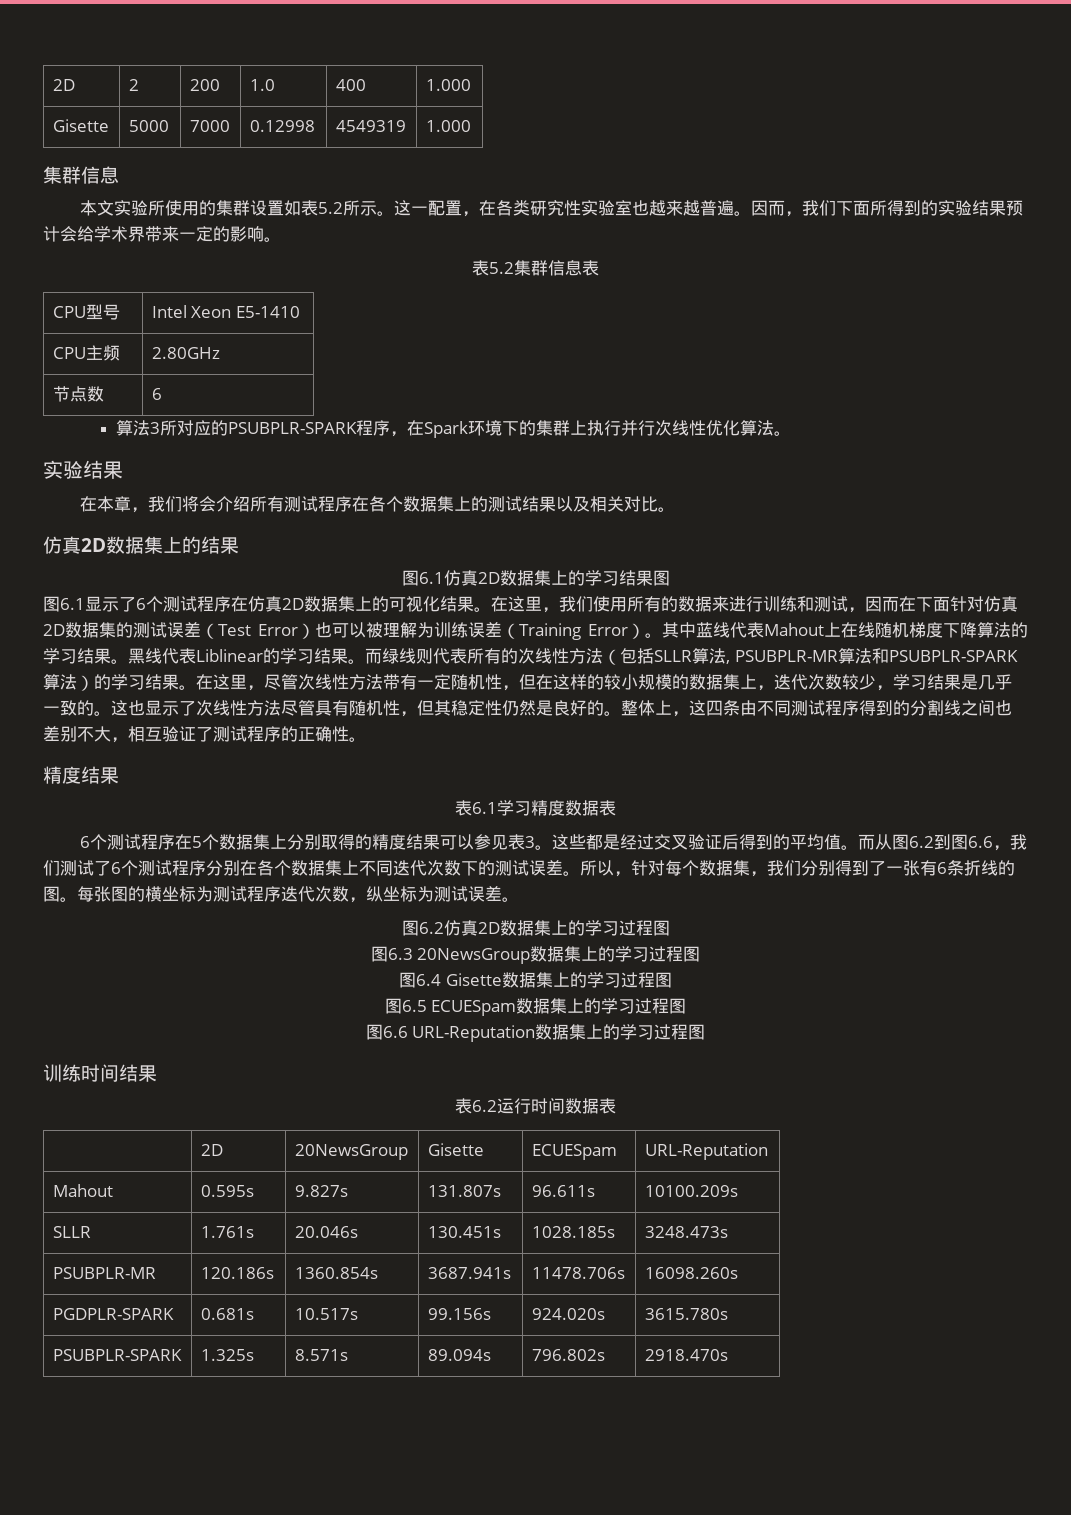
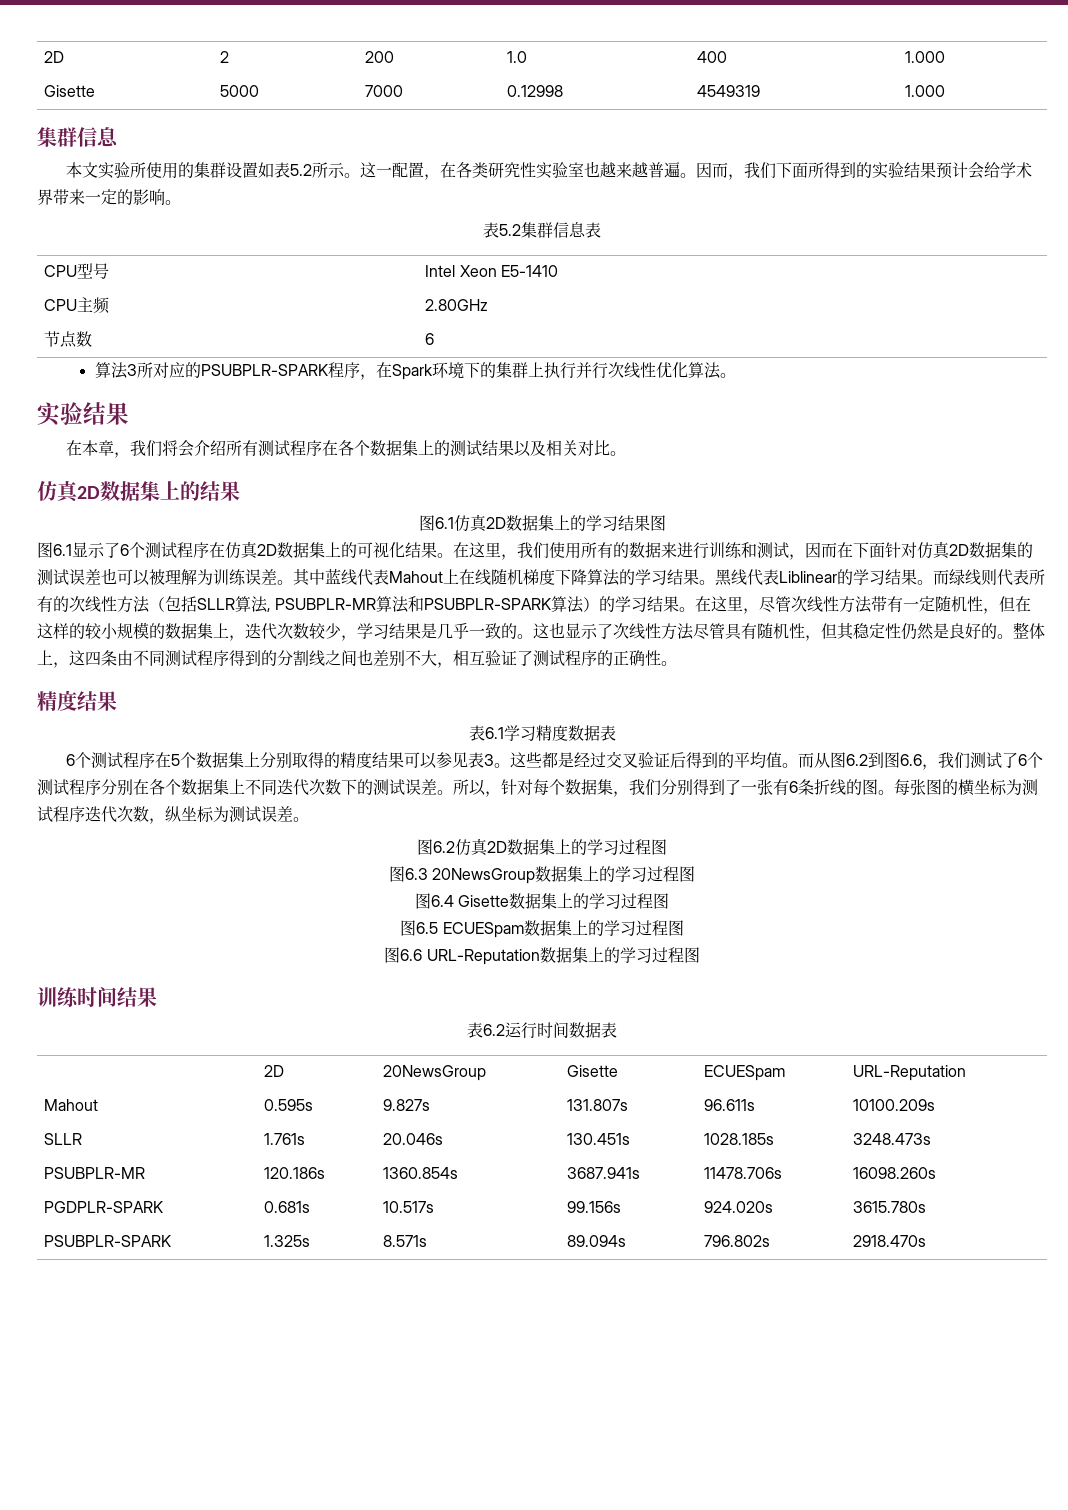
[201,623,315,639] （Test Error） -> (101, 577) none
[502,623,645,640] （Training Error） -> (277, 577) none

